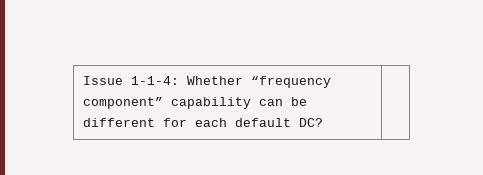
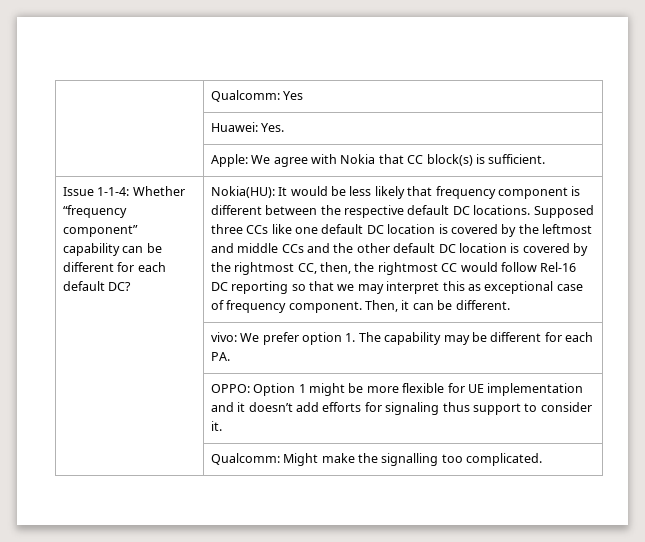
(83, 80) none -> [210,90,304,102] [210,122,285,132] [210,154,546,167] | Qualcomm: Yes // | Huawei: Yes. // | Apple: We agree with Nokia that CC block(s) is sufficient. //
(324, 122) none -> [210,186,581,199] [210,205,594,218] [210,224,593,237] [210,243,589,256] [210,262,577,275] [210,281,583,294] [210,300,510,313] [210,332,594,345] [210,352,230,361] [210,383,584,396] [210,402,592,415] [210,421,222,431] [210,453,543,466] Nokia(HU): It would be less likely that frequency component is different between the respective default DC locations. Supposed three CCs like one default DC location is covered by the leftmost and middle CCs and the other default DC location is covered by the rightmost CC, then, the rightmost CC would follow Rel-16 DC reporting so that we may interpret this as exceptional case of frequency component. Then, it can be different. // | vivo: We prefer option 1. The capability may be different for each PA. // | OPPO: Option 1 might be more flexible for UE implementation and it doesn’t add efforts for signaling thus support to consider it. // | Qualcomm: Might make the signalling too complicated.

